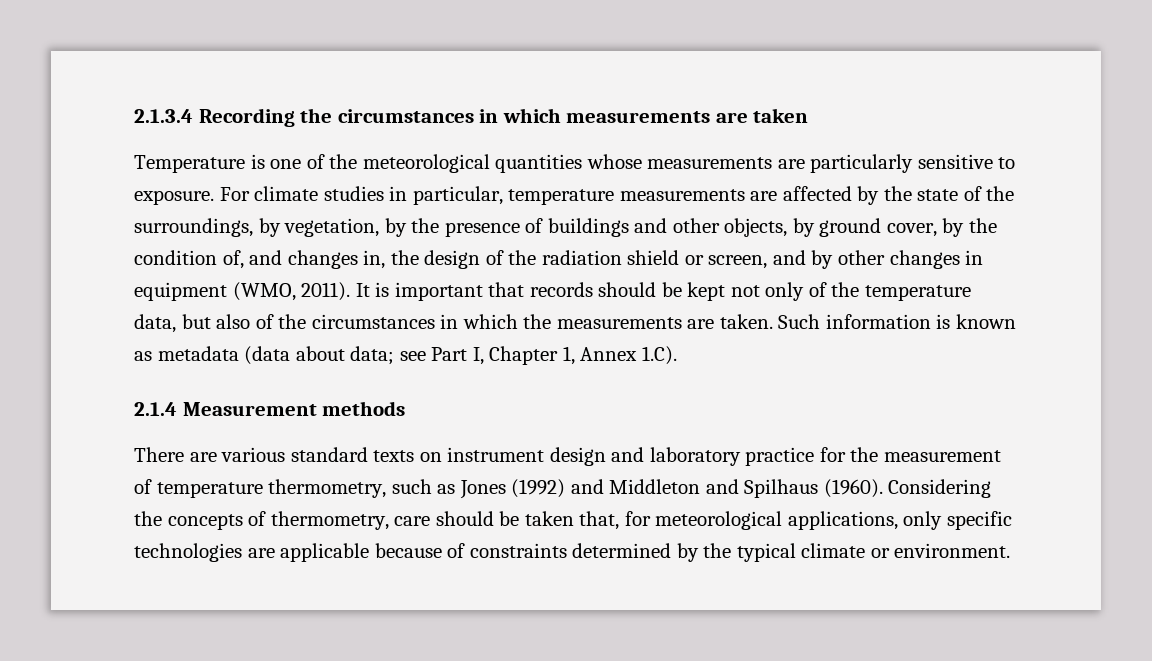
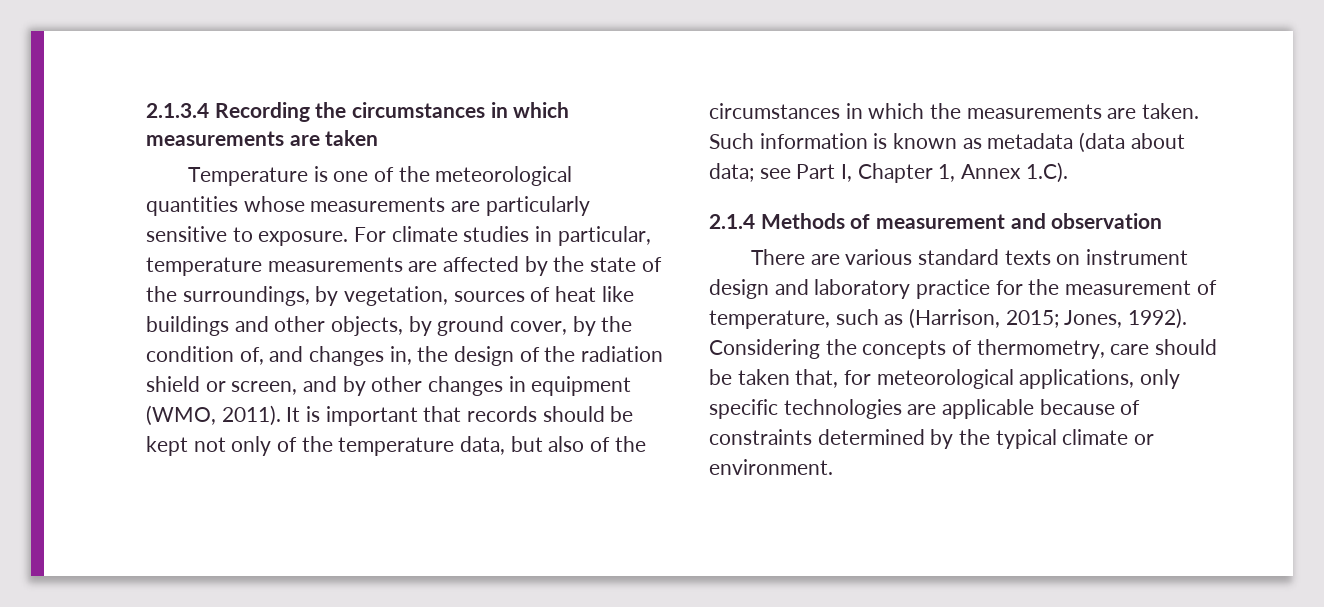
[384,218,544,237] by the presence of -> [453,286,634,302] sources of heat like
[182,401,406,416] Measurement methods -> [760,213,1163,229] Methods of measurement and observation
[156,479,883,499] temperature thermometry, such as Jones (1992) and Middleton and Spilhaus (1960). -> [709,308,1188,329] temperature, such as (Harrison, 2015; Jones, 1992).

